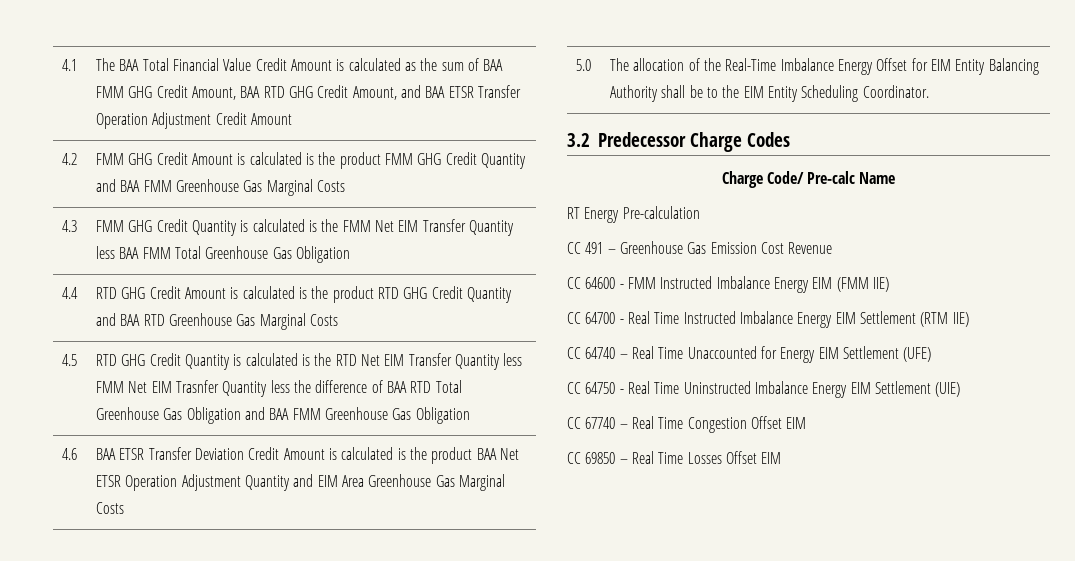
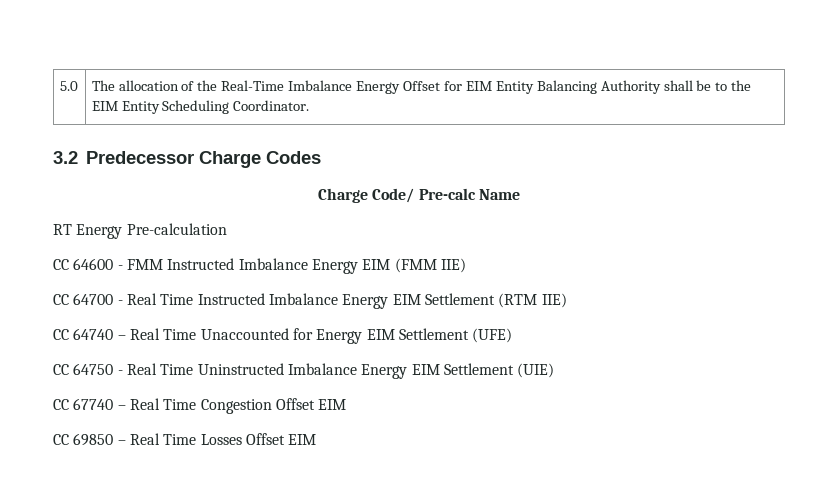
[62,59,78,71] [96,58,504,71] [96,85,521,100] [96,112,293,129] [62,153,78,165] [96,152,526,169] [96,179,346,196] [62,220,78,232] [96,219,514,236] [96,246,351,263] [62,287,79,299] [96,286,512,303] [96,313,339,330] [62,354,78,366] [96,353,523,370] [96,380,462,397] [96,407,470,424] [62,448,78,460] [96,447,519,464] [96,474,506,491] [96,502,125,514] 4.1 | The BAA Total Financial Value Credit Amount is calculated as the sum of BAA FMM GHG Credit Amount, BAA RTD GHG Credit Amount, and BAA ETSR Transfer Operation Adjustment Credit Amount // 4.2 | FMM GHG Credit Amount is calculated is the product FMM GHG Credit Quantity and BAA FMM Greenhouse Gas Marginal Costs // 4.3 | FMM GHG Credit Quantity is calculated is the FMM Net EIM Transfer Quantity less BAA FMM Total Greenhouse Gas Obligation // 4.4 | RTD GHG Credit Amount is calculated is the product RTD GHG Credit Quantity and BAA RTD Greenhouse Gas Marginal Costs // 4.5 | RTD GHG Credit Quantity is calculated is the RTD Net EIM Transfer Quantity less FMM Net EIM Trasnfer Quantity less the difference of BAA RTD Total Greenhouse Gas Obligation and BAA FMM Greenhouse Gas Obligation // 4.6 | BAA ETSR Transfer Deviation Credit Amount is calculated is the product BAA Net ETSR Operation Adjustment Quantity and EIM Area Greenhouse Gas Marginal Costs // -> (59, 86) none
[567,241,833,254] // CC 491 – Greenhouse Gas Emission Cost Revenue -> (227, 229) none

